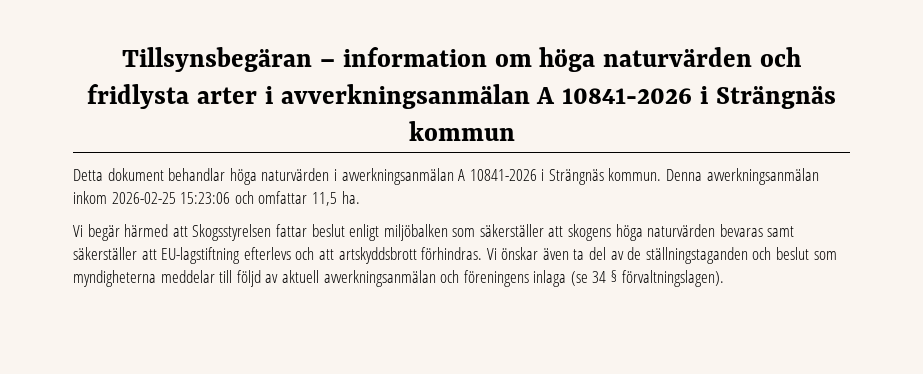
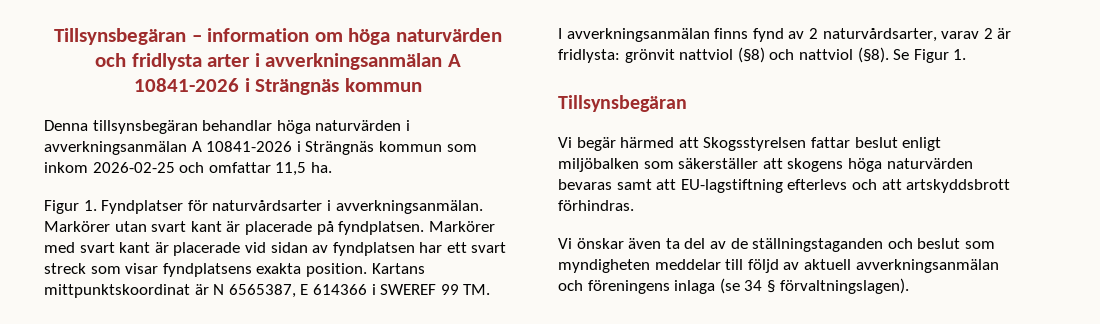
[73,168,164,181] Detta dokument -> [44,120,198,134] Denna tillsynsbegäran
[608,168,819,185] kommun. Denna avverkningsanmälan -> [378,141,477,152] kommun som
[180,192,231,204] 15:23:06 -> (175, 167) none
(360, 197) none -> [44,200,483,214] [44,221,495,235] [44,242,507,256] [44,263,425,277] [44,284,491,298] [558,28,1012,42] [558,47,967,63] [558,95,687,112] // Figur 1. Fyndplatser för naturvårdsarter i avverkningsanmälan. Markörer utan svart kant är placerade på fyndplatsen. Markörer med svart kant är placerade vid sidan av fyndplatsen har ett svart streck som visar fyndplatsens exakta position. Kartans mittpunktskoordinat är N 6565387, E 614366 i SWEREF 99 TM. // I avverkningsanmälan finns fynd av 2 naturvårdsarter, varav 2 är fridlysta: grönvit nattviol (§8) och nattviol (§8). Se Figur 1. // Tillsynsbegäran
[73,247,137,260] säkerställer -> (652, 184) none
(483, 253) none -> (634, 205) //
[73,270,156,287] myndigheterna -> [558,259,650,273] myndigheten

